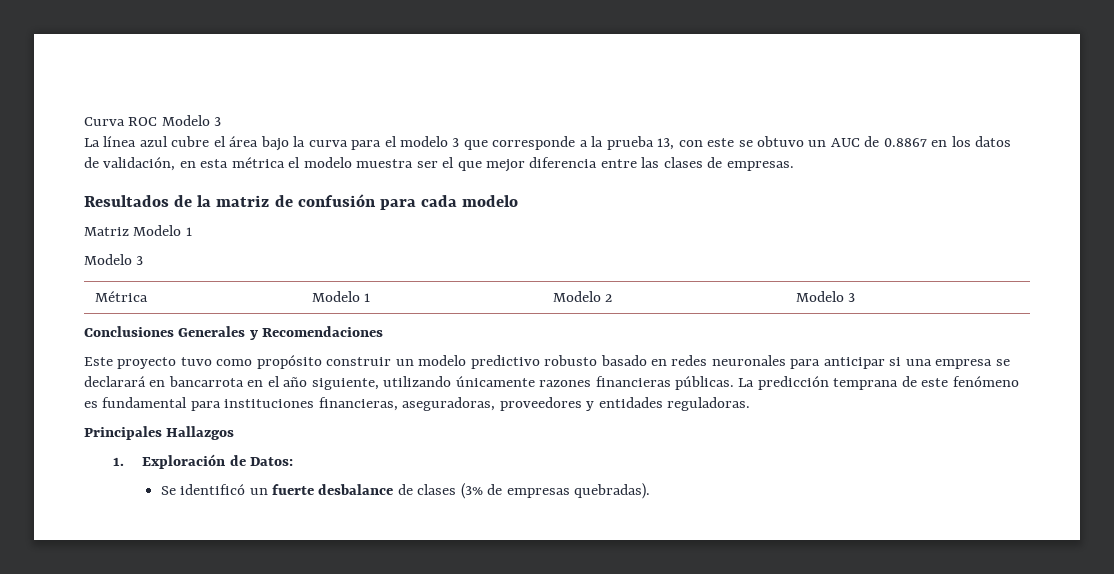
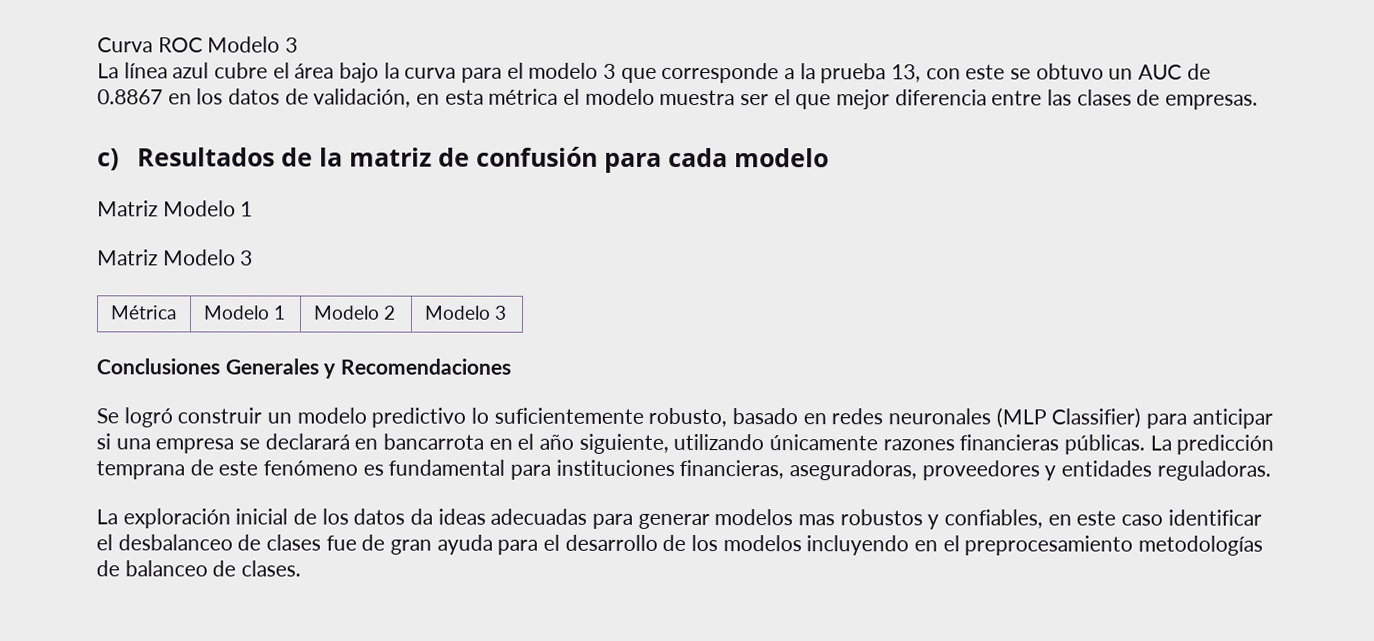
(794, 166) none -> [97,148,119,171] c)
(192, 231) none -> [97,249,158,266] Matriz
[84,355,322,369] Este proyecto tuvo como propósito -> [96,407,173,428] Se logró
[544,355,598,366] robusto -> [471,407,728,428] lo suficientemente robusto,
(786, 360) none -> [995,407,1142,429] (MLP Classifier)
[84,426,235,440] [113,454,294,469] [160,483,651,499] Principales Hallazgos // 1. Exploración de Datos: // Se identificó un fuerte desbalance de clases (3% de empresas quebradas). -> [96,508,1262,530] [96,534,1264,556] [96,560,302,577] La exploración inicial de los datos da ideas adecuadas para generar modelos mas robustos y confiables, en este caso identificar el desbalanceo de clases fue de gran ayuda para el desarrollo de los modelos incluyendo en el preprocesamiento metodologías de balanceo de clases.

